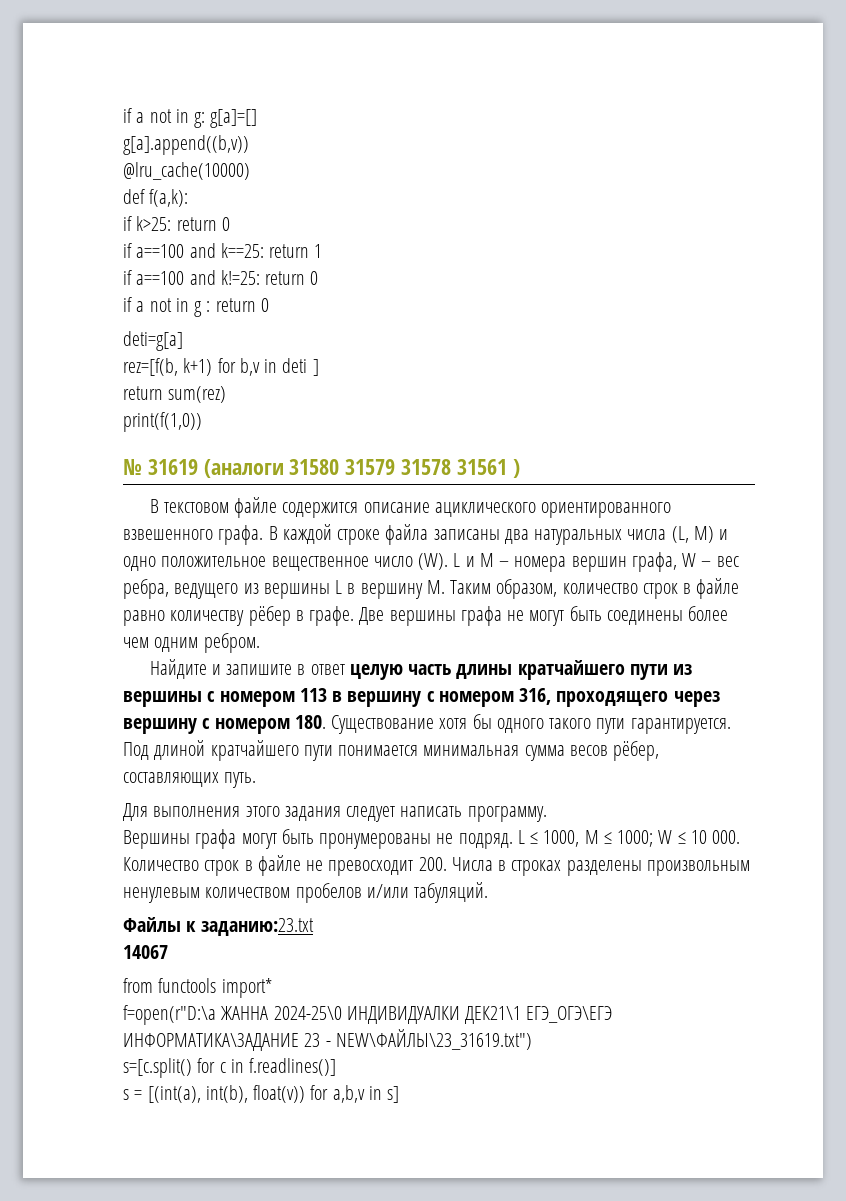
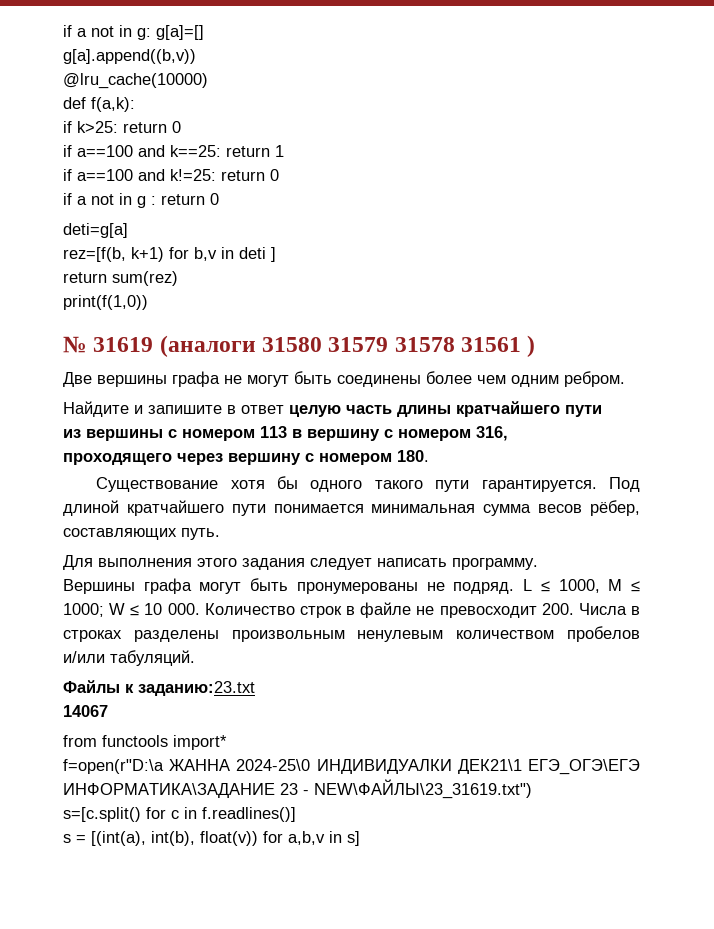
[149,497,672,518] [123,524,729,545] [123,552,739,572] [123,578,740,599] [123,606,355,626] В текстовом файле содержится описание ациклического ориентированного взвешенного графа. В каждой строке файла записаны два натуральных числа (L, M) и одно положительное вещественное число (W). L и M – номера вершин графа, W – вес ребра, ведущего из вершины L в вершину M. Таким образом, количество строк в файле равно количеству рёбер в графе. -> (536, 346) none
(668, 672) none -> (602, 411) //
(552, 696) none -> (508, 433) //
(326, 722) none -> (429, 456) //

